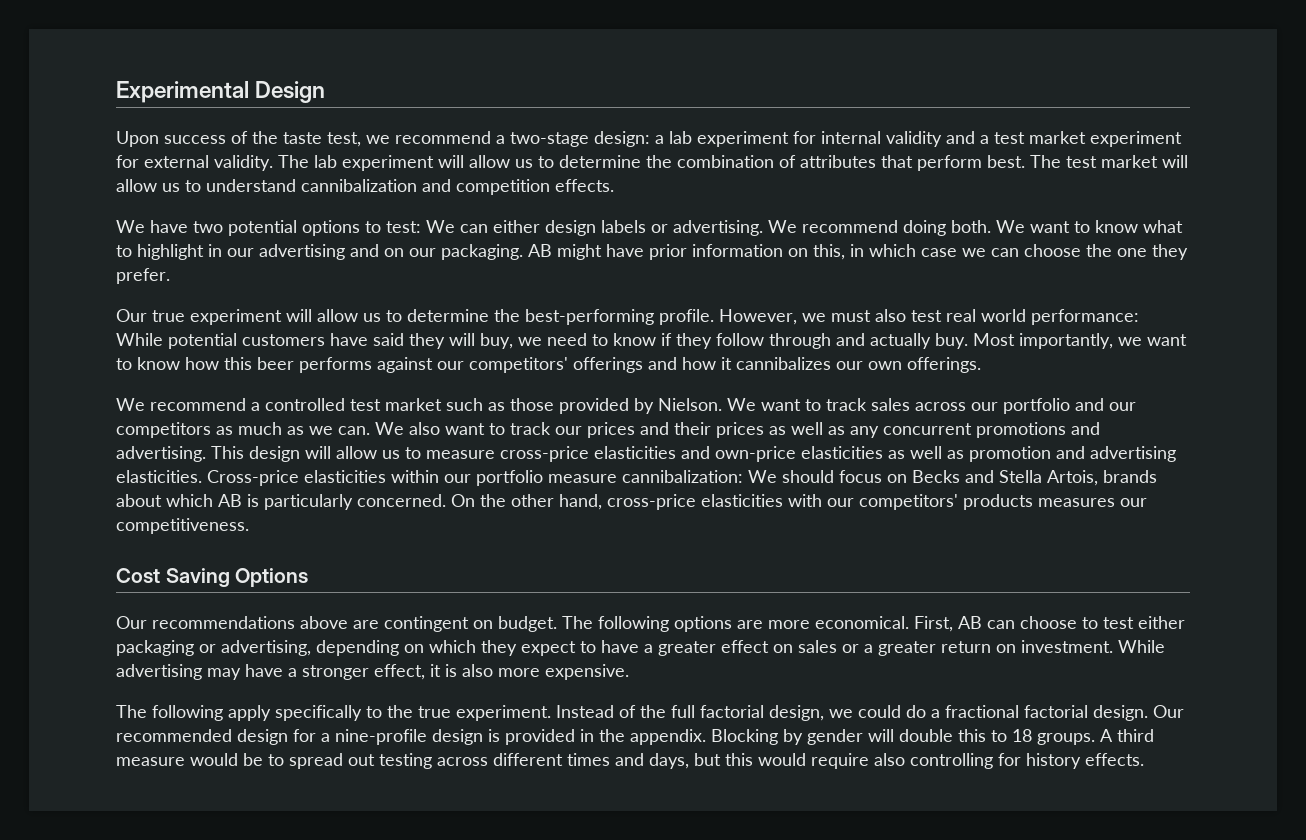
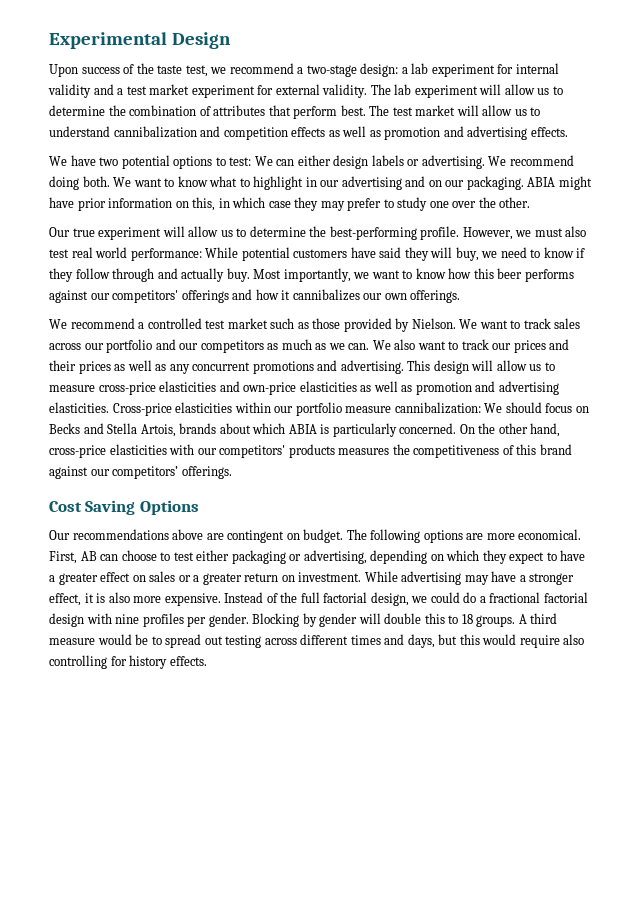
(550, 187) none -> [291,126,528,140] effects as well as promotion and advertising
[528,244,552,257] AB -> [527,177,556,187] ABIA
[962,244,1188,260] [116,268,170,284] we can choose the one they prefer. -> [294,197,531,211] they may prefer to study one over the other.
[218,494,242,507] AB -> [288,424,317,434] ABIA
[1120,498,1147,507] [116,518,249,534] our competitiveness. -> [392,444,572,458] [49,466,232,479] the competitiveness of this brand against our competitors’ offerings.
[116,705,551,721] // The following apply specifically to the true experiment. -> (221, 599) none
[1093,705,1184,721] [116,729,706,745] design. Our recommended design for a nine-profile design is provided in the appendix. -> [49,613,249,627] design with nine profiles per gender.

